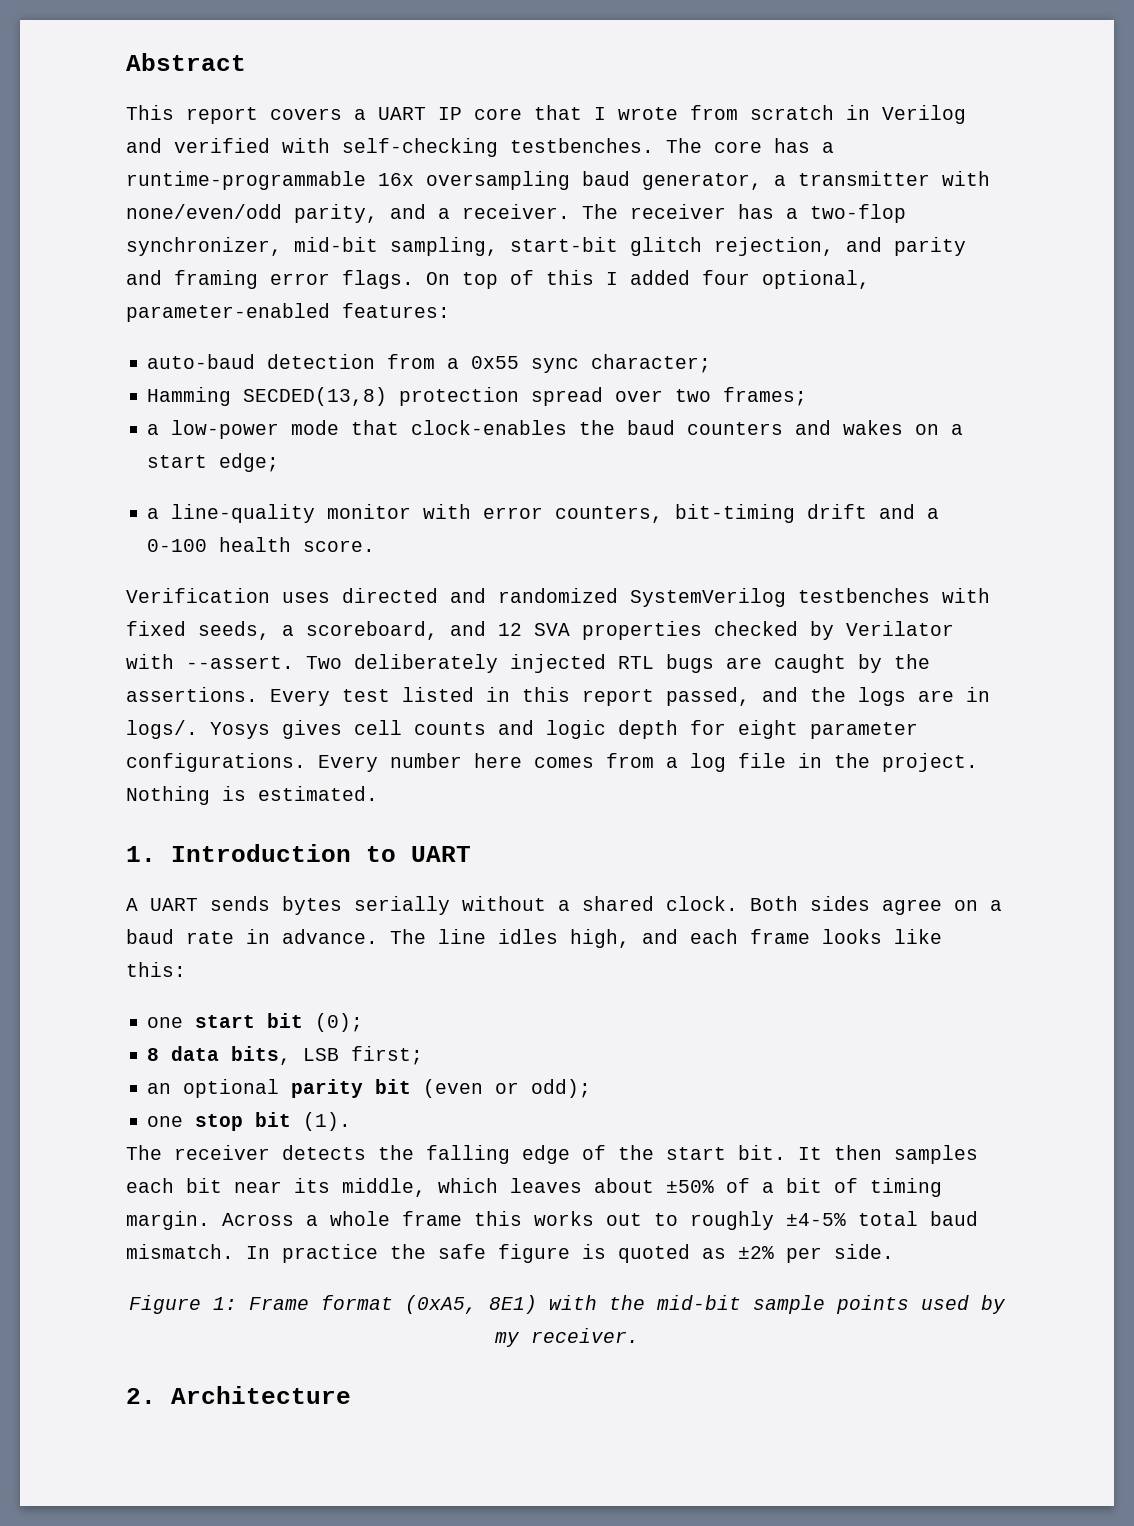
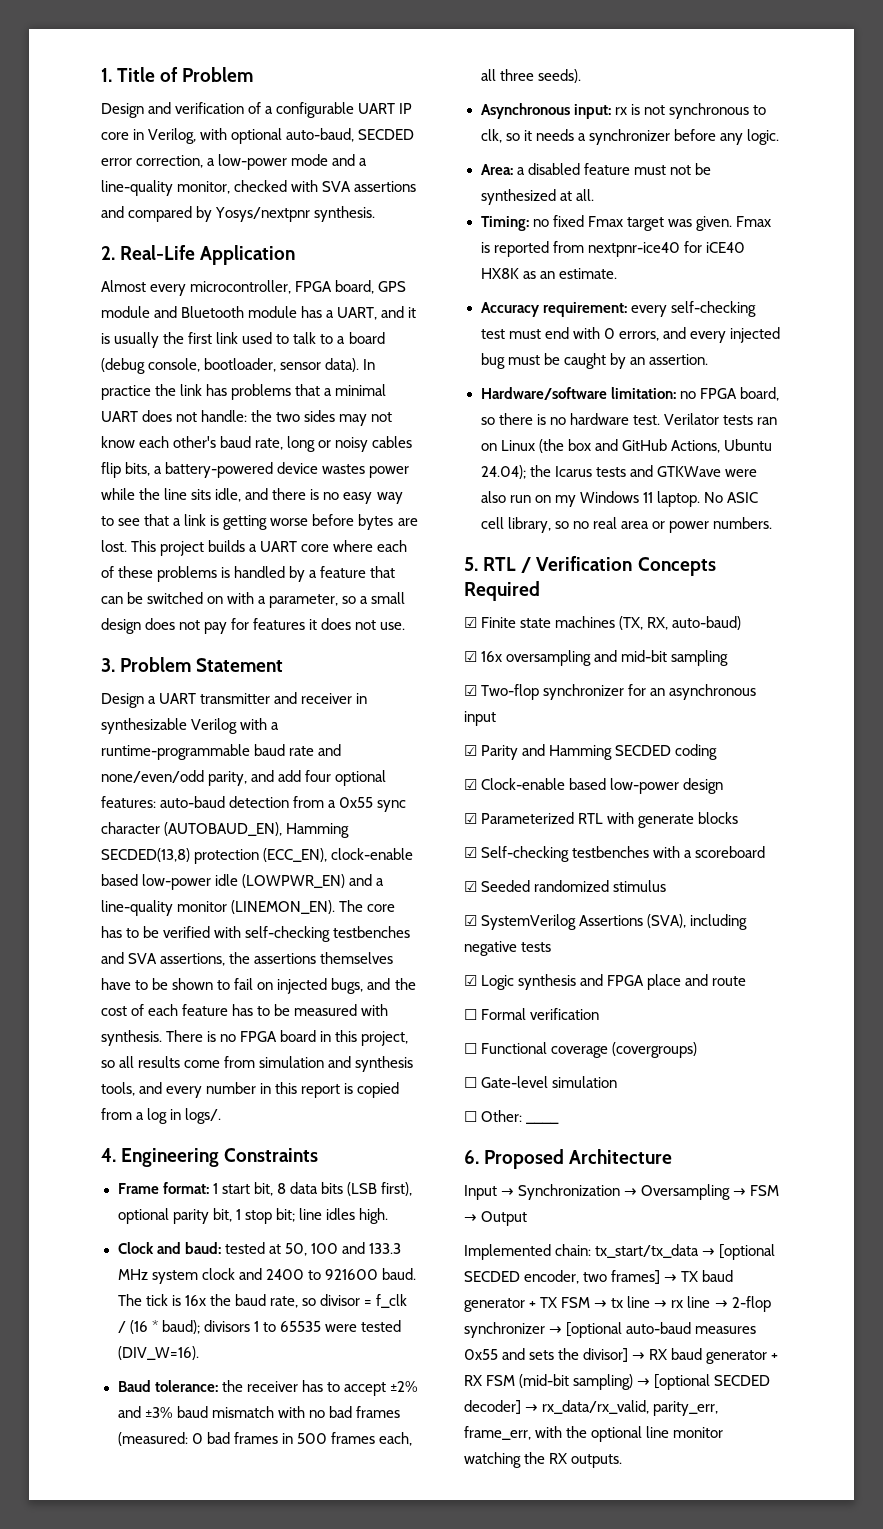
[126,53,246,71] [126,105,966,124] [126,138,834,157] [126,171,990,190] [126,204,906,223] [126,237,966,256] [126,270,870,289] [126,303,330,322] Abstract // This report covers a UART IP core that I wrote from scratch in Verilog and verified with self-checking testbenches. The core has a runtime-programmable 16x oversampling baud generator, a transmitter with none/even/odd parity, and a receiver. The receiver has a two-flop synchronizer, mid-bit sampling, start-bit glitch rejection, and parity and framing error flags. On top of this I added four optional, parameter-enabled -> [101,67,254,82] [101,102,413,118] [101,128,415,144] [101,154,368,170] [101,180,417,196] [101,206,376,222] [101,245,296,265] [101,280,407,296] [101,306,417,320] [101,332,385,348] [101,358,376,374] [101,384,387,400] [101,410,393,426] [101,436,413,452] [101,462,410,478] [101,488,403,504] [101,514,418,530] [101,540,408,556] [101,566,396,582] [101,592,406,608] [101,618,406,634] [101,657,284,672] [101,692,368,708] [101,718,280,734] [101,744,342,760] [101,770,387,786] 1. Title of Problem // Design and verification of a configurable UART IP core in Verilog, with optional auto-baud, SECDED error correction, a low-power mode and a line-quality monitor, checked with SVA assertions and compared by Yosys/nextpnr synthesis. // 2. Real-Life Application // Almost every microcontroller, FPGA board, GPS module and Bluetooth module has a UART, and it is usually the first link used to talk to a board (debug console, bootloader, sensor data). In practice the link has problems that a minimal UART does not handle: the two sides may not know each other's baud rate, long or noisy cables flip bits, a battery-powered device wastes power while the line sits idle, and there is no easy way to see that a link is getting worse before bytes are lost. This project builds a UART core where each of these problems is handled by a feature that can be switched on with a parameter, so a small design does not pay for features it does not use. // 3. Problem Statement // Design a UART transmitter and receiver in synthesizable Verilog with a runtime-programmable baud rate and none/even/odd parity, and add four optional
(450, 310) // -> (156, 802) none
[591,354,712,373] character; // -> [101,822,283,836] character (AUTOBAUD_EN),
[531,387,808,406] [147,420,964,439] [147,453,280,472] [147,504,940,523] [147,537,376,552] [126,588,990,607] [126,621,954,640] [126,654,930,673] [126,687,990,706] [126,720,918,739] [126,753,978,772] [126,786,378,805] [126,844,471,862] [126,896,1002,915] [126,929,942,948] [126,962,186,977] [147,1013,364,1032] [147,1046,424,1065] [147,1079,592,1098] [147,1112,352,1131] [126,1145,978,1164] [126,1178,942,1197] [126,1211,978,1230] [126,1244,894,1263] [129,1295,1006,1314] [495,1328,639,1347] [126,1386,351,1404] spread over two frames; // a low-power mode that clock-enables the baud counters and wakes on a start edge; // a line-quality monitor with error counters, bit-timing drift and a 0-100 health score. // Verification uses directed and randomized SystemVerilog testbenches with fixed seeds, a scoreboard, and 12 SVA properties checked by Verilator with --assert. Two deliberately injected RTL bugs are caught by the assertions. Every test listed in this report passed, and the logs are in logs/. Yosys gives cell counts and logic depth for eight parameter configurations. Every number here comes from a log file in the project. Nothing is estimated. // 1. Introduction to UART // A UART sends bytes serially without a shared clock. Both sides agree on a baud rate in advance. The line idles high, and each frame looks like this: // one start bit (0); // 8 data bits, LSB first; // an optional parity bit (even or odd); // one stop bit (1). // The receiver detects the falling edge of the start bit. It then samples each bit near its middle, which leaves about ±50% of a bit of timing margin. Across a whole frame this works out to roughly ±4-5% total baud mismatch. In practice the safe figure is quoted as ±2% per side. // Figure 1: Frame format (0xA5, 8E1) with the mid-bit sample points used by my receiver. // 2. Architecture -> [263,848,414,862] [101,874,385,890] [101,900,396,916] [101,926,411,942] [101,952,394,966] [101,978,416,994] [101,1004,389,1016] [101,1030,409,1046] [101,1056,414,1072] [101,1082,400,1098] [101,1108,222,1124] [101,1148,319,1167] [117,1182,412,1196] [117,1208,388,1224] [117,1242,401,1256] [117,1268,416,1284] [117,1294,408,1308] [117,1320,401,1334] [117,1346,199,1360] [117,1380,418,1396] [117,1406,400,1418] [117,1432,412,1446] [480,69,581,83] [480,103,766,119] [480,129,779,145] [480,163,711,175] [480,189,594,205] [480,215,771,231] [480,241,745,257] [480,268,617,279] [480,301,756,317] [480,327,780,343] [480,353,708,369] [480,387,779,401] [480,413,777,425] [480,439,772,453] [480,465,757,479] [480,491,758,507] [480,517,772,533] [464,556,716,576] [464,581,540,601] [464,616,742,630] [464,650,729,666] [464,684,757,700] [464,711,496,726] [464,744,718,760] [464,778,724,794] [464,812,739,828] [464,846,766,862] [464,880,667,892] [464,914,748,930] [464,941,552,956] [464,974,747,990] [464,1008,600,1020] [464,1042,698,1058] [464,1076,618,1088] [464,1110,523,1122] [526,1122,560,1124] [464,1149,673,1169] [464,1184,780,1200] [464,1211,528,1226] [464,1244,776,1260] [464,1270,734,1284] [464,1296,771,1312] [464,1322,757,1338] [464,1348,779,1364] [464,1374,771,1390] [464,1400,719,1416] [464,1426,724,1442] [464,1452,623,1468] (ECC_EN), clock-enable based low-power idle (LOWPWR_EN) and a line-quality monitor (LINEMON_EN). The core has to be verified with self-checking testbenches and SVA assertions, the assertions themselves have to be shown to fail on injected bugs, and the cost of each feature has to be measured with synthesis. There is no FPGA board in this project, so all results come from simulation and synthesis tools, and every number in this report is copied from a log in logs/. // 4. Engineering Constraints // Frame format: 1 start bit, 8 data bits (LSB first), optional parity bit, 1 stop bit; line idles high. // Clock and baud: tested at 50, 100 and 133.3 MHz system clock and 2400 to 921600 baud. The tick is 16x the baud rate, so divisor = f_clk / (16 * baud); divisors 1 to 65535 were tested (DIV_W=16). // Baud tolerance: the receiver has to accept ±2% and ±3% baud mismatch with no bad frames (measured: 0 bad frames in 500 frames each, all three seeds). // Asynchronous input: rx is not synchronous to clk, so it needs a synchronizer before any logic. // Area: a disabled feature must not be synthesized at all. // Timing: no fixed Fmax target was given. Fmax is reported from nextpnr-ice40 for iCE40 HX8K as an estimate. // Accuracy requirement: every self-checking test must end with 0 errors, and every injected bug must be caught by an assertion. // Hardware/software limitation: no FPGA board, so there is no hardware test. Verilator tests ran on Linux (the box and GitHub Actions, Ubuntu 24.04); the Icarus tests and GTKWave were also run on my Windows 11 laptop. No ASIC cell library, so no real area or power numbers. // 5. RTL / Verification Concepts Required // ☑ Finite state machines (TX, RX, auto-baud) // ☑ 16x oversampling and mid-bit sampling // ☑ Two-flop synchronizer for an asynchronous input // ☑ Parity and Hamming SECDED coding // ☑ Clock-enable based low-power design // ☑ Parameterized RTL with generate blocks // ☑ Self-checking testbenches with a scoreboard // ☑ Seeded randomized stimulus // ☑ SystemVerilog Assertions (SVA), including negative tests // ☑ Logic synthesis and FPGA place and route // ☐ Formal verification // ☐ Functional coverage (covergroups) // ☐ Gate-level simulation // ☐ Other: ____ // 6. Proposed Architecture // Input → Synchronization → Oversampling → FSM → Output // Implemented chain: tx_start/tx_data → [optional SECDED encoder, two frames] → TX baud generator + TX FSM → tx line → rx line → 2-flop synchronizer → [optional auto-baud measures 0x55 and sets the divisor] → RX baud generator + RX FSM (mid-bit sampling) → [optional SECDED decoder] → rx_data/rx_valid, parity_err, frame_err, with the optional line monitor watching the RX outputs.

